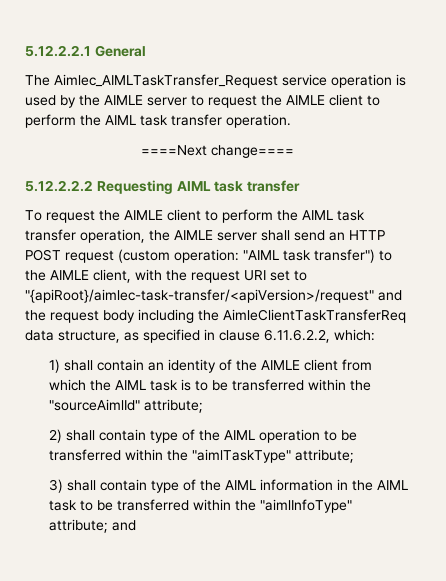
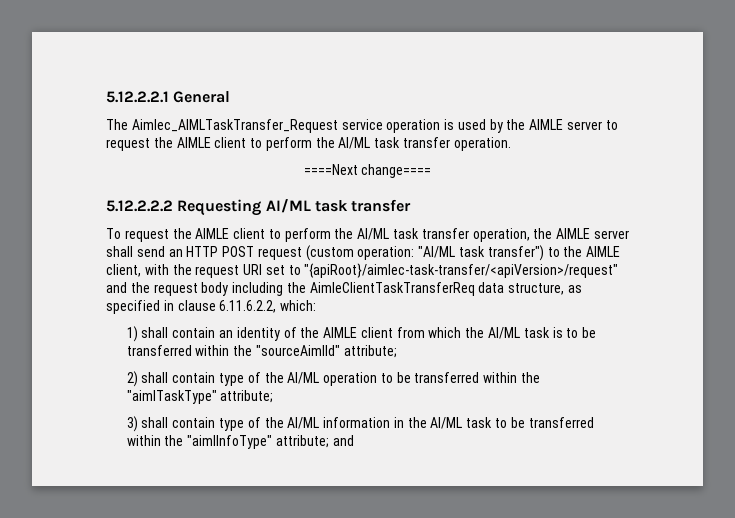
[105,115,136,125] AIML -> [338,137,371,149] AI/ML
[176,181,211,191] AIML -> [265,199,311,213] AI/ML
[302,210,333,220] AIML -> [357,228,390,240] AI/ML
[243,250,279,260] "AIML -> [418,246,456,258] "AI/ML
[114,380,146,390] AIML -> [488,327,521,339] AI/ML
[223,430,255,440] AIML -> [287,372,320,384] AI/ML
[224,480,256,490] AIML -> [287,417,320,429] AI/ML
[376,480,408,490] AIML -> [430,417,463,429] AI/ML

